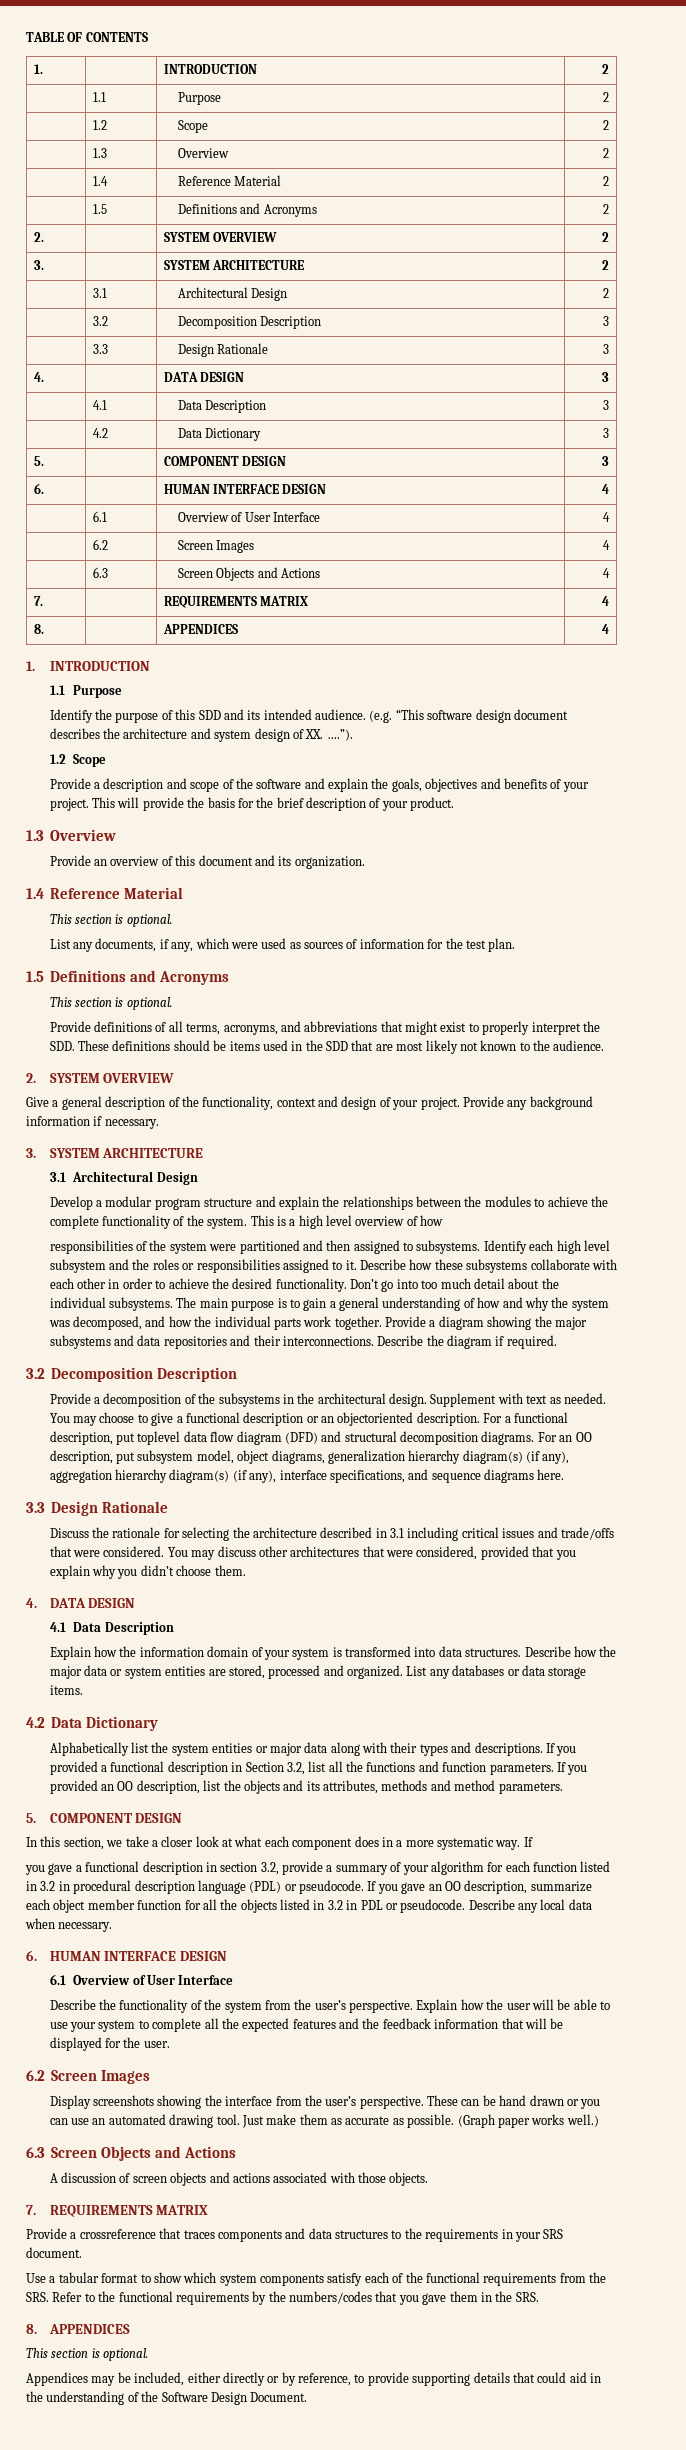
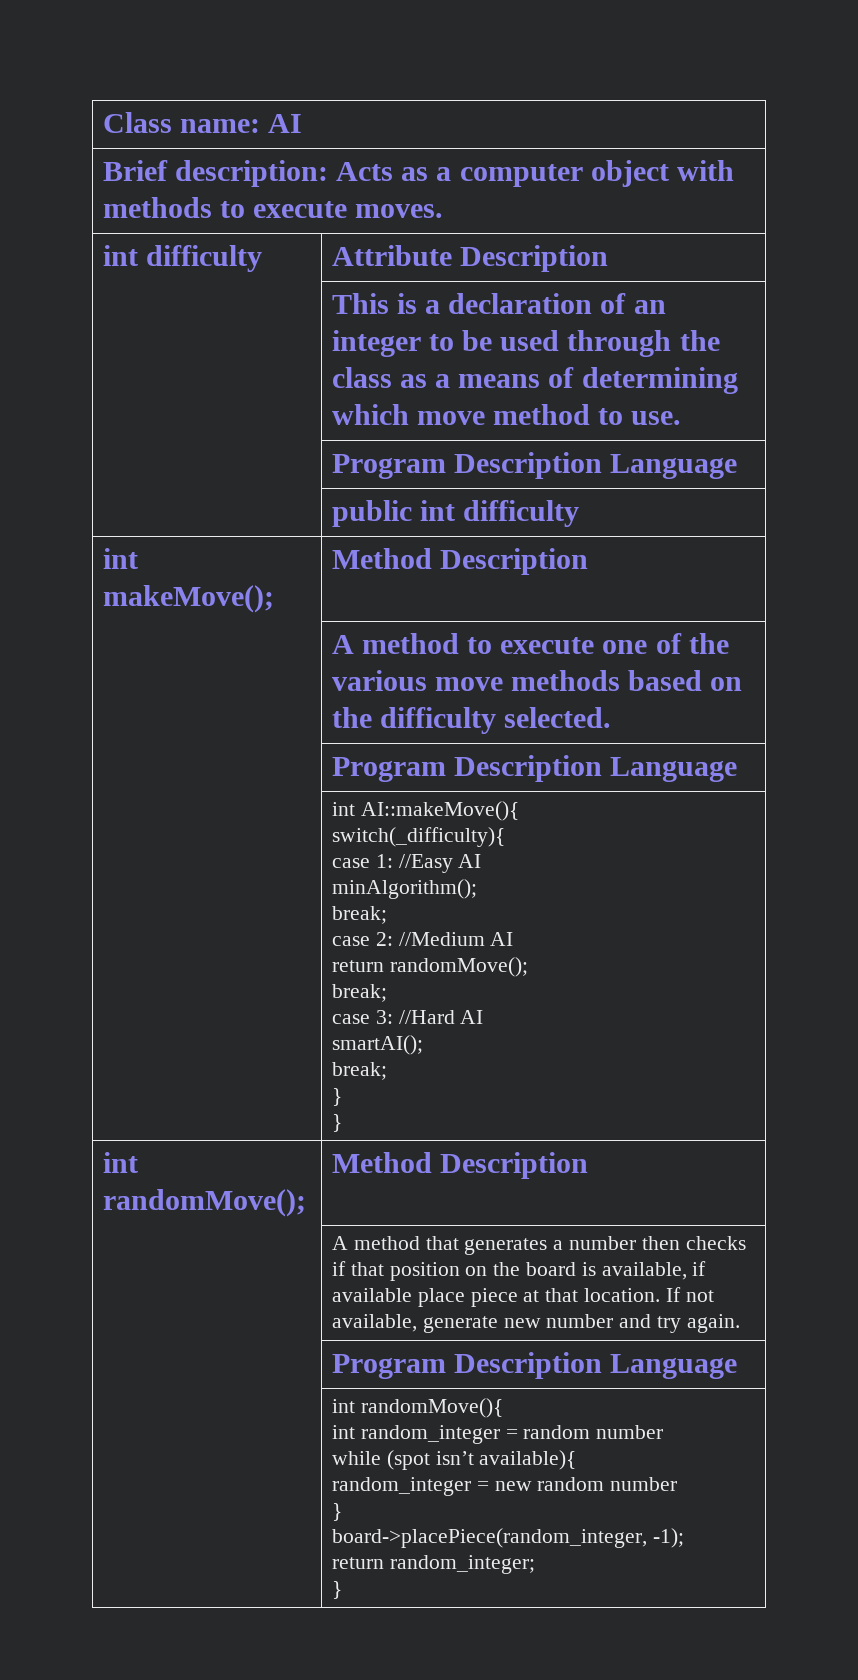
[26,32,148,42] [33,64,43,74] [163,64,257,74] [602,64,610,74] [92,92,106,102] [177,92,221,105] [603,92,610,102] [92,120,107,130] [177,120,208,133] [603,120,610,130] [92,148,107,158] [177,148,229,158] [603,148,610,158] [92,176,108,186] [177,175,282,186] [603,176,610,186] [92,204,107,214] [177,203,317,217] [603,204,610,214] [33,232,44,242] [163,232,278,242] [602,232,610,242] [33,260,44,270] [163,260,305,270] [602,260,610,270] [92,288,107,298] [177,287,288,301] [603,288,610,298] [92,316,108,326] [177,316,322,329] [603,316,610,326] [92,344,108,354] [177,343,269,357] [603,344,610,354] [33,372,44,382] [163,372,245,382] [602,372,610,382] [92,400,107,410] [177,400,267,413] [603,400,610,410] [92,428,108,438] [177,428,262,441] [603,428,610,438] [33,456,44,466] [163,456,287,466] [602,456,610,466] [33,483,44,494] [163,484,327,494] [602,484,610,494] [92,511,107,522] [177,512,321,522] [603,512,611,522] [92,539,108,550] [177,540,255,553] [603,540,611,550] [92,567,108,578] [177,567,321,581] [603,568,611,578] [33,596,43,606] [163,596,309,608] [602,596,610,606] [33,624,44,634] [162,624,238,634] [602,624,610,634] [26,661,150,671] [49,685,123,698] [49,709,568,723] [49,728,353,742] [49,754,107,767] [49,778,589,792] [49,797,455,811] [26,829,117,841] [49,855,365,869] [26,887,184,899] [49,914,172,927] [49,938,516,952] [26,970,230,985] [49,997,172,1010] [49,1021,600,1035] [49,1040,605,1054] [26,1073,175,1083] [26,1096,593,1110] [26,1116,159,1129] [26,1148,204,1158] [49,1171,198,1185] [49,1196,608,1210] [49,1215,444,1229] [49,1240,610,1254] [49,1259,617,1273] [49,1278,559,1292] [49,1297,609,1311] [48,1316,587,1330] [49,1335,557,1349] [26,1367,238,1382] [49,1393,606,1407] [49,1412,568,1426] [49,1431,592,1445] [49,1450,570,1464] [49,1469,565,1483] [26,1501,169,1516] [49,1527,614,1541] [49,1546,576,1560] [49,1565,246,1579] [26,1598,136,1608] [49,1622,174,1635] [49,1646,617,1660] [49,1665,587,1679] [49,1685,83,1695] [26,1716,159,1731] [49,1742,577,1756] [49,1761,588,1775] [49,1780,563,1794] [26,1813,183,1823] [26,1836,533,1850] [25,1861,611,1875] [26,1880,592,1894] [26,1899,592,1913] [25,1918,113,1932] [26,1950,227,1961] [49,1974,234,1985] [49,1999,611,2013] [49,2018,564,2032] [49,2037,170,2051] [26,2070,151,2084] [49,2095,601,2109] [49,2114,599,2128] [26,2146,236,2161] [49,2172,429,2186] [26,2205,209,2217] [26,2228,564,2242] [26,2247,82,2258] [26,2272,606,2286] [26,2291,539,2305] [26,2324,130,2334] [26,2348,149,2361] [26,2372,601,2386] [26,2391,308,2405] TABLE OF CONTENTS // 1. | | INTRODUCTION | 2 // | 1.1 | Purpose | 2 // | 1.2 | Scope | 2 // | 1.3 | Overview | 2 // | 1.4 | Reference Material | 2 // | 1.5 | Definitions and Acronyms | 2 // 2. | | SYSTEM OVERVIEW | 2 // 3. | | SYSTEM ARCHITECTURE | 2 // | 3.1 | Architectural Design | 2 // | 3.2 | Decomposition Description | 3 // | 3.3 | Design Rationale | 3 // 4. | | DATA DESIGN | 3 // | 4.1 | Data Description | 3 // | 4.2 | Data Dictionary | 3 // 5. | | COMPONENT DESIGN | 3 // 6. | | HUMAN INTERFACE DESIGN | 4 // | 6.1 | Overview of User Interface | 4 // | 6.2 | Screen Images | 4 // | 6.3 | Screen Objects and Actions | 4 // 7. | | REQUIREMENTS MATRIX | 4 // 8. | | APPENDICES | 4 // 1. INTRODUCTION // 1.1 Purpose // Identify the purpose of this SDD and its intended audience. (e.g. “This software design document describes the architecture and system design of XX. ….”). // 1.2 Scope // Provide a description and scope of the software and explain the goals, objectives and benefits of your project. This will provide the basis for the brief description of your product. // 1.3 Overview // Provide an overview of this document and its organization. // 1.4 Reference Material // This section is optional. // List any documents, if any, which were used as sources of information for the test plan. // 1.5 Definitions and Acronyms // This section is optional. // Provide definitions of all terms, acronyms, and abbreviations that might exist to properly interpret the SDD. These definitions should be items used in the SDD that are most likely not known to the audience. // 2. SYSTEM OVERVIEW // Give a general description of the functionality, context and design of your project. Provide any background information if necessary. // 3. SYSTEM ARCHITECTURE // 3.1 Architectural Design // Develop a modular program structure and explain the relationships between the modules to achieve the complete functionality of the system. This is a high level overview of how // responsibilities of the system were partitioned and then assigned to subsystems. Identify each high level subsystem and the roles or responsibilities assigned to it. Describe how these subsystems collaborate with each other in order to achieve the desired functionality. Don’t go into too much detail about the individual subsystems. The main purpose is to gain a general understanding of how and why the system was decomposed, and how the individual parts work together. Provide a diagram showing the major subsystems and data repositories and their interconnections. Describe the diagram if required. // 3.2 Decomposition Description // Provide a decomposition of the subsystems in the architectural design. Supplement with text as needed. You may choose to give a functional description or an objectoriented description. For a functional description, put toplevel data flow diagram (DFD) and structural decomposition diagrams. For an OO description, put subsystem model, object diagrams, generalization hierarchy diagram(s) (if any), aggregation hierarchy diagram(s) (if any), interface specifications, and sequence diagrams here. // 3.3 Design Rationale // Discuss the rationale for selecting the architecture described in 3.1 including critical issues and trade/offs that were considered. You may discuss other architectures that were considered, provided that you explain why you didn’t choose them. // 4. DATA DESIGN // 4.1 Data Description // Explain how the information domain of your system is transformed into data structures. Describe how the major data or system entities are stored, processed and organized. List any databases or data storage items. // 4.2 Data Dictionary // Alphabetically list the system entities or major data along with their types and descriptions. If you provided a functional description in Section 3.2, list all the functions and function parameters. If you provided an OO description, list the objects and its attributes, methods and method parameters. // 5. COMPONENT DESIGN // In this section, we take a closer look at what each component does in a more systematic way. If // you gave a functional description in section 3.2, provide a summary of your algorithm for each function listed in 3.2 in procedural description language (PDL) or pseudocode. If you gave an OO description, summarize each object member function for all the objects listed in 3.2 in PDL or pseudocode. Describe any local data when necessary. // 6. HUMAN INTERFACE DESIGN // 6.1 Overview of User Interface // Describe the functionality of the system from the user’s perspective. Explain how the user will be able to use your system to complete all the expected features and the feedback information that will be displayed for the user. // 6.2 Screen Images // Display screenshots showing the interface from the user’s perspective. These can be hand drawn or you can use an automated drawing tool. Just make them as accurate as possible. (Graph paper works well.) // 6.3 Screen Objects and Actions // A discussion of screen objects and actions associated with those objects. // 7. REQUIREMENTS MATRIX // Provide a crossreference that traces components and data structures to the requirements in your SRS document. // Use a tabular format to show which system components satisfy each of the functional requirements from the SRS. Refer to the functional requirements by the numbers/codes that you gave them in the SRS. // 8. APPENDICES // This section is optional. // Appendices may be included, either directly or by reference, to provide supporting details that could aid in the understanding of the Software Design Document. -> [103,112,303,133] [103,160,734,187] [103,197,444,218] [103,245,263,272] [332,245,609,272] [332,293,666,314] [332,330,720,357] [332,367,738,394] [332,404,682,425] [332,452,738,479] [332,500,580,527] [103,548,139,569] [103,585,275,613] [332,548,589,575] [332,633,729,654] [332,670,743,691] [332,707,612,734] [332,755,738,782] [332,801,519,821] [332,827,506,847] [332,854,482,873] [332,879,478,899] [332,906,388,924] [332,932,514,946] [332,957,528,977] [332,984,388,1002] [332,1010,484,1024] [332,1035,424,1055] [332,1062,388,1080] [332,1088,343,1106] [332,1114,343,1132] [103,1152,139,1173] [103,1189,307,1217] [332,1152,589,1179] [332,1236,746,1255] [332,1261,707,1281] [332,1287,714,1307] [332,1314,740,1333] [332,1352,738,1379] [332,1398,503,1418] [332,1425,664,1444] [332,1450,577,1470] [332,1477,678,1496] [332,1503,343,1521] [332,1528,684,1548] [332,1555,535,1574] [332,1581,343,1599] Class name: AI // Brief description: Acts as a computer object with methods to execute moves. // int difficulty | Attribute Description // | This is a declaration of an integer to be used through the class as a means of determining which move method to use. // | Program Description Language // | public int difficulty // int makeMove(); | Method Description // | A method to execute one of the various move methods based on the difficulty selected. // | Program Description Language // | int AI::makeMove(){ // switch(_difficulty){ // case 1: //Easy AI // minAlgorithm(); // break; // case 2: //Medium AI // return randomMove(); // break; // case 3: //Hard AI // smartAI(); // break; // } // } // int randomMove(); | Method Description // | A method that generates a number then checks if that position on the board is available, if available place piece at that location. If not available, generate new number and try again. // | Program Description Language // | int randomMove(){ // int random_integer = random number // while (spot isn’t available){ // random_integer = new random number // } // board->placePiece(random_integer, -1); // return random_integer; // }

